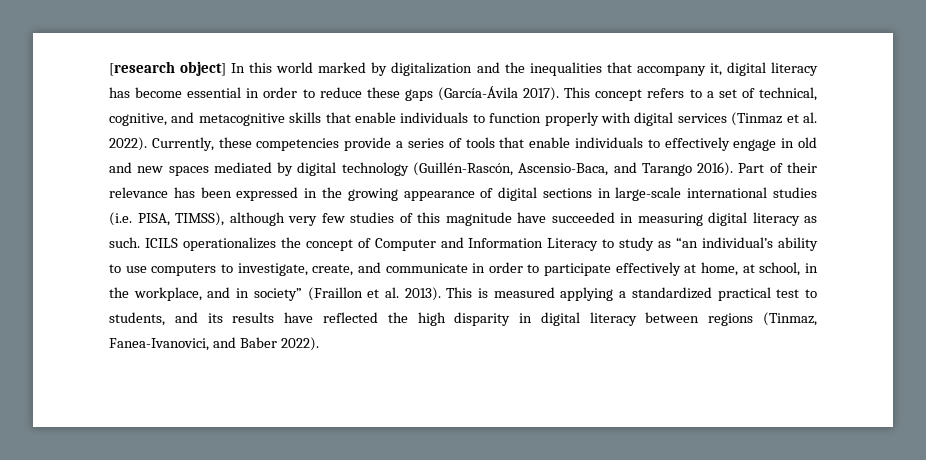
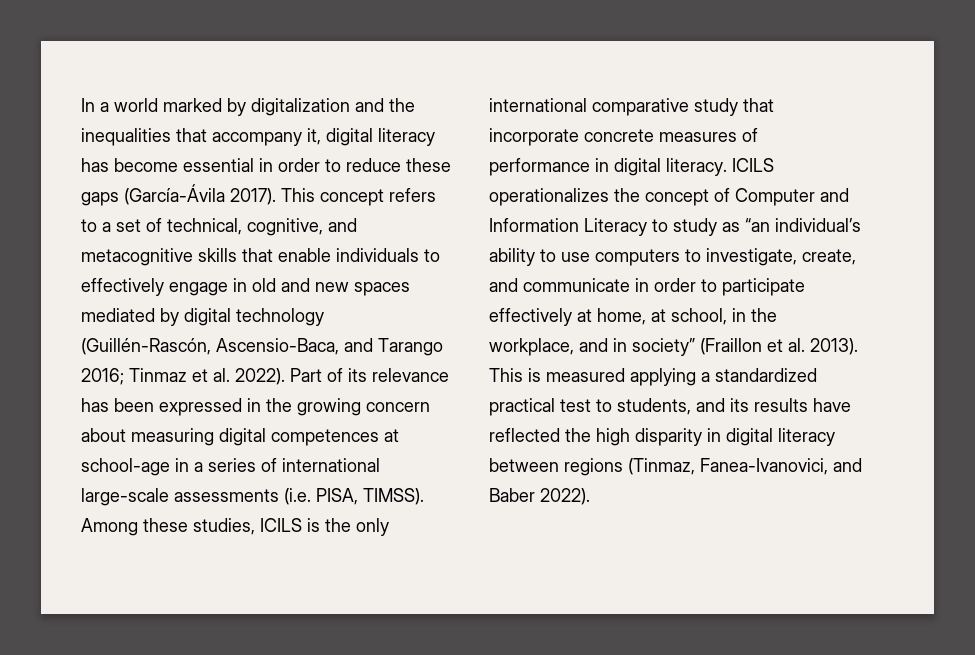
[109,61,273,76] [research object] In this -> [81,98,109,112] In a
[489,112,817,126] [109,137,660,151] function properly with digital services (Tinmaz et al. 2022). Currently, these competencies provide a series of tools that enable individuals to -> (440, 255) none
[697,162,734,176] 2016). -> [81,368,285,385] 2016; Tinmaz et al. 2022).
[787,162,818,173] their -> [348,368,367,382] its
[403,187,817,201] [109,212,817,226] [109,237,140,248] appearance of digital sections in large-scale international studies (i.e. PISA, TIMSS), although very few studies of this magnitude have succeeded in measuring digital literacy as such. -> [366,402,430,412] [81,428,399,446] [81,458,380,476] [81,488,424,506] [81,518,389,536] [489,98,774,116] [489,128,758,146] [489,158,727,176] concern about measuring digital competences at school-age in a series of international large-scale assessments (i.e. PISA, TIMSS). Among these studies, ICILS is the only international comparative study that incorporate concrete measures of performance in digital literacy.

